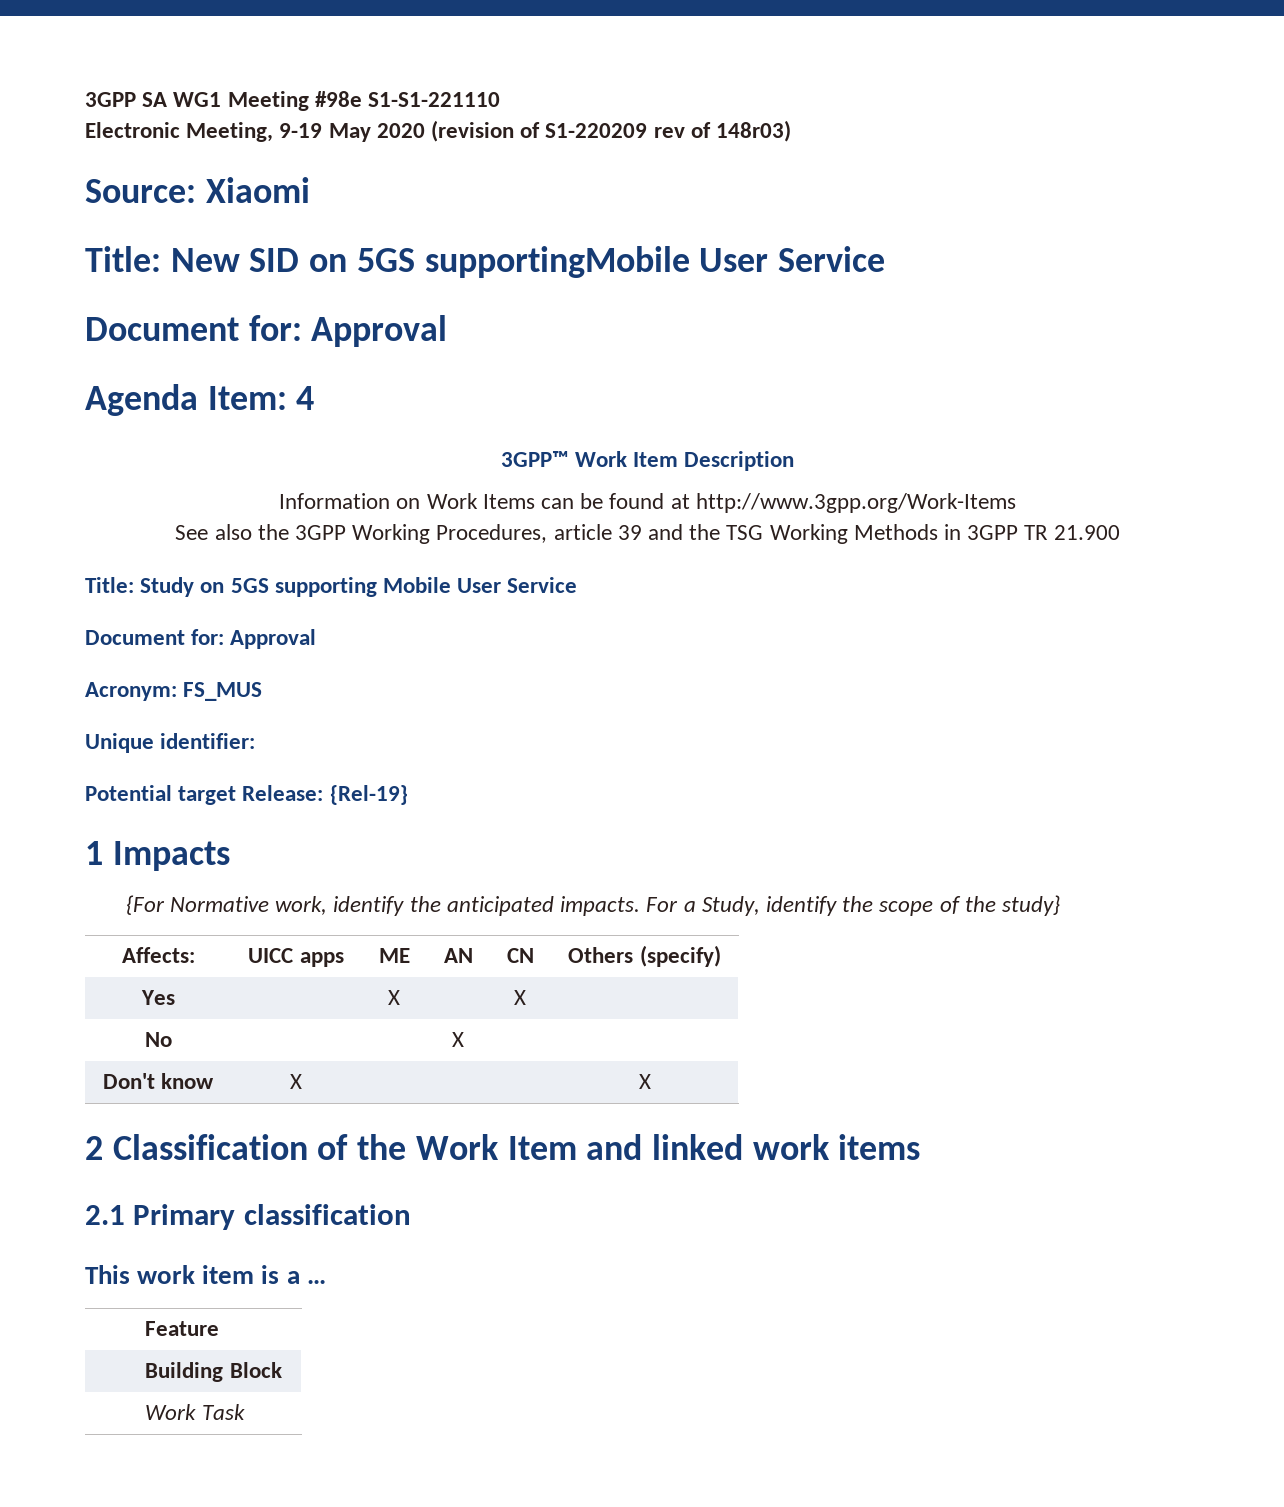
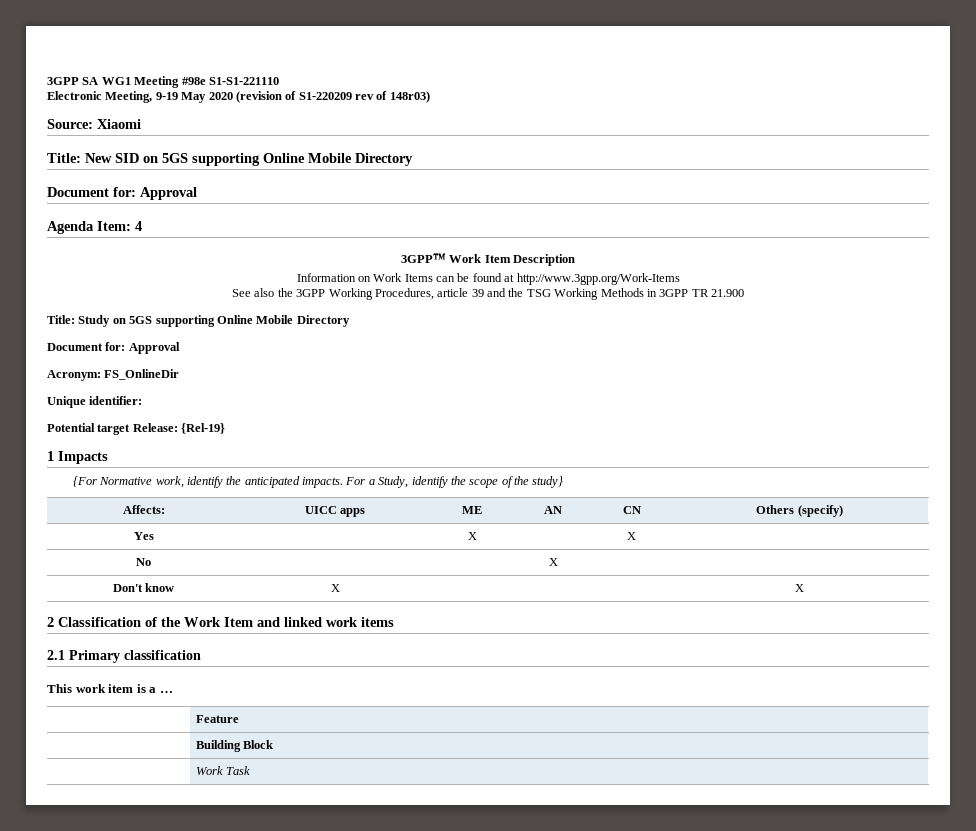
[424,246,886,278] supportingMobile User Service -> [192,153,413,166] supporting Online Mobile Directory
[383,577,578,593] Mobile User Service -> [216,315,350,327] Online Mobile Directory
[183,682,263,701] FS_MUS -> [104,369,180,380] FS_OnlineDir

